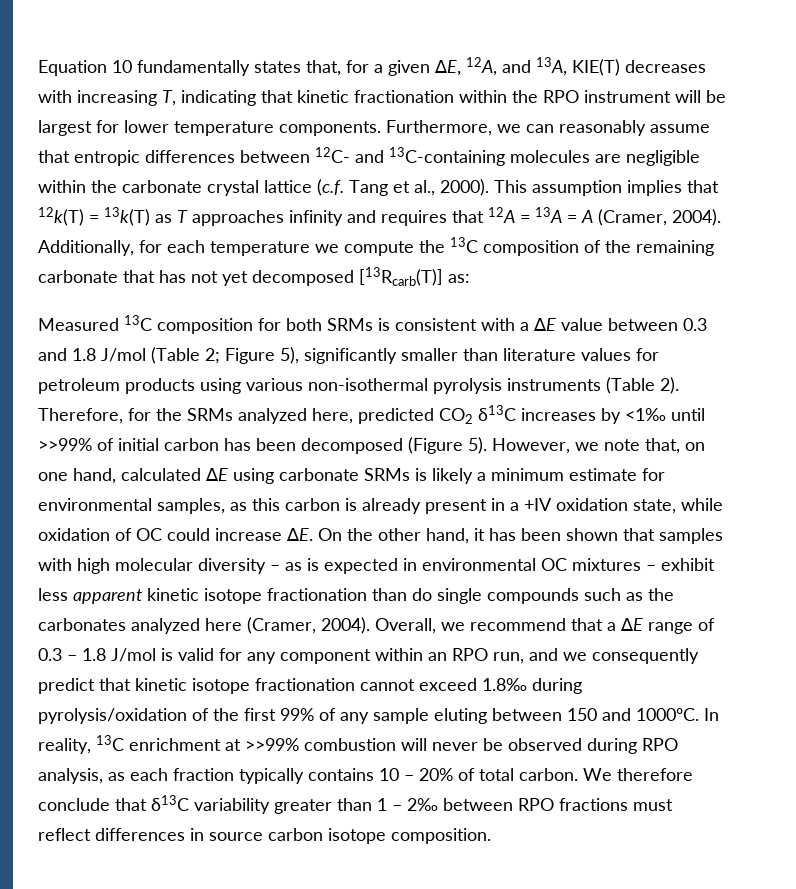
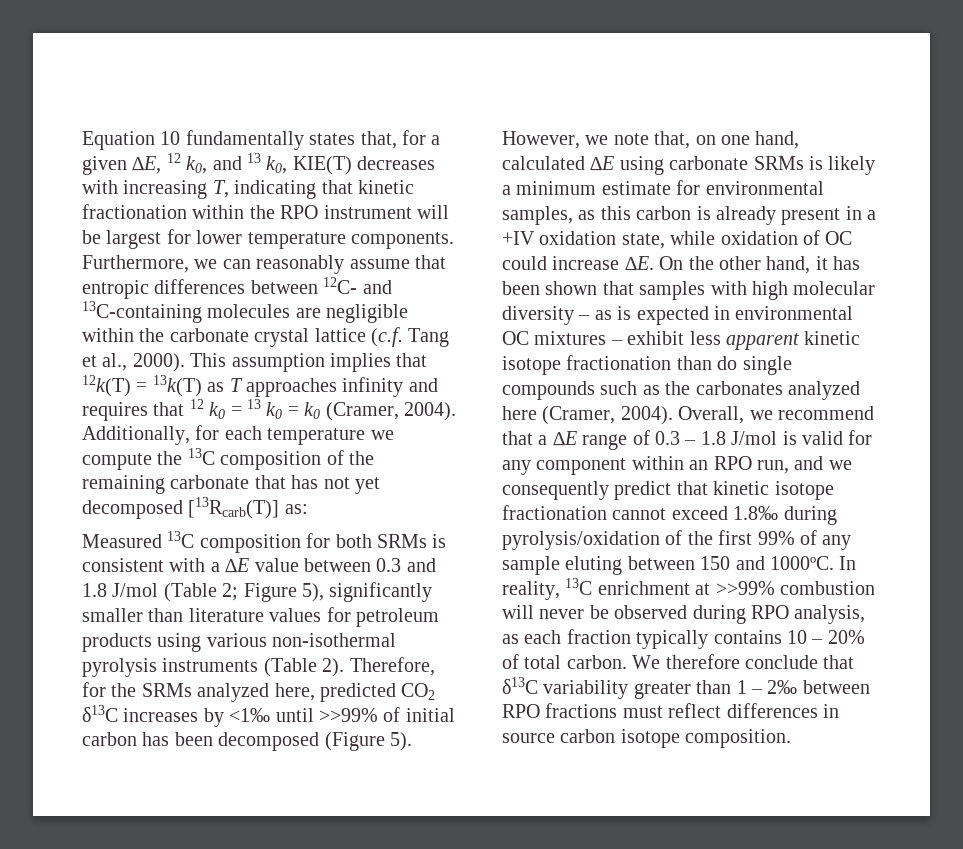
[466,57,567,76] 12A, and 13A, -> [166,153,288,174] 12 k0, and 13 k0,
[488,207,593,223] 12A = 13A = A -> [189,399,321,419] 12 k0 = 13 k0 = k0

